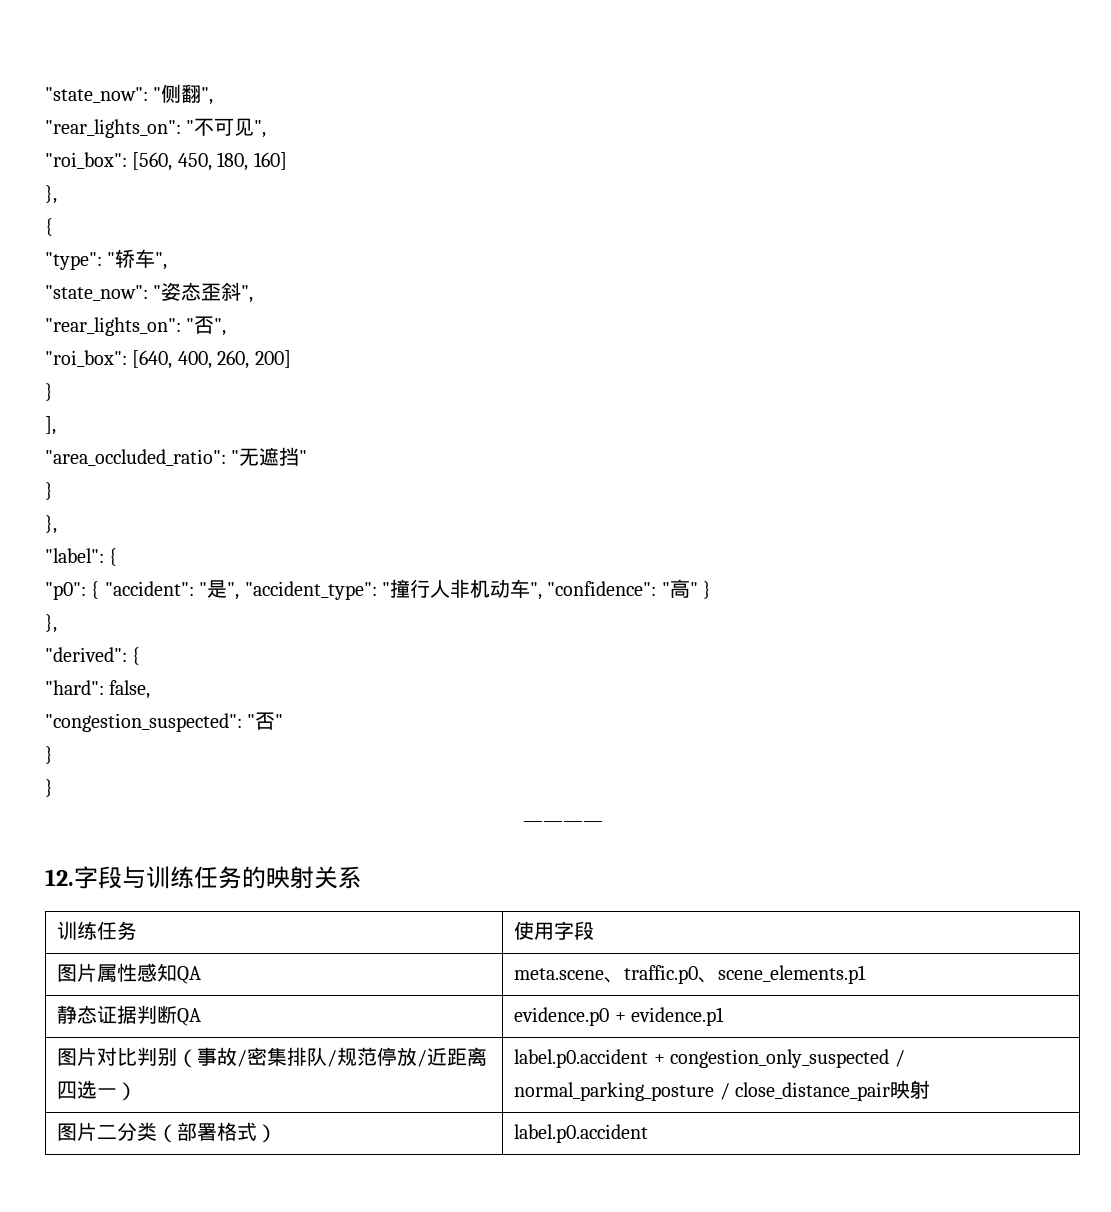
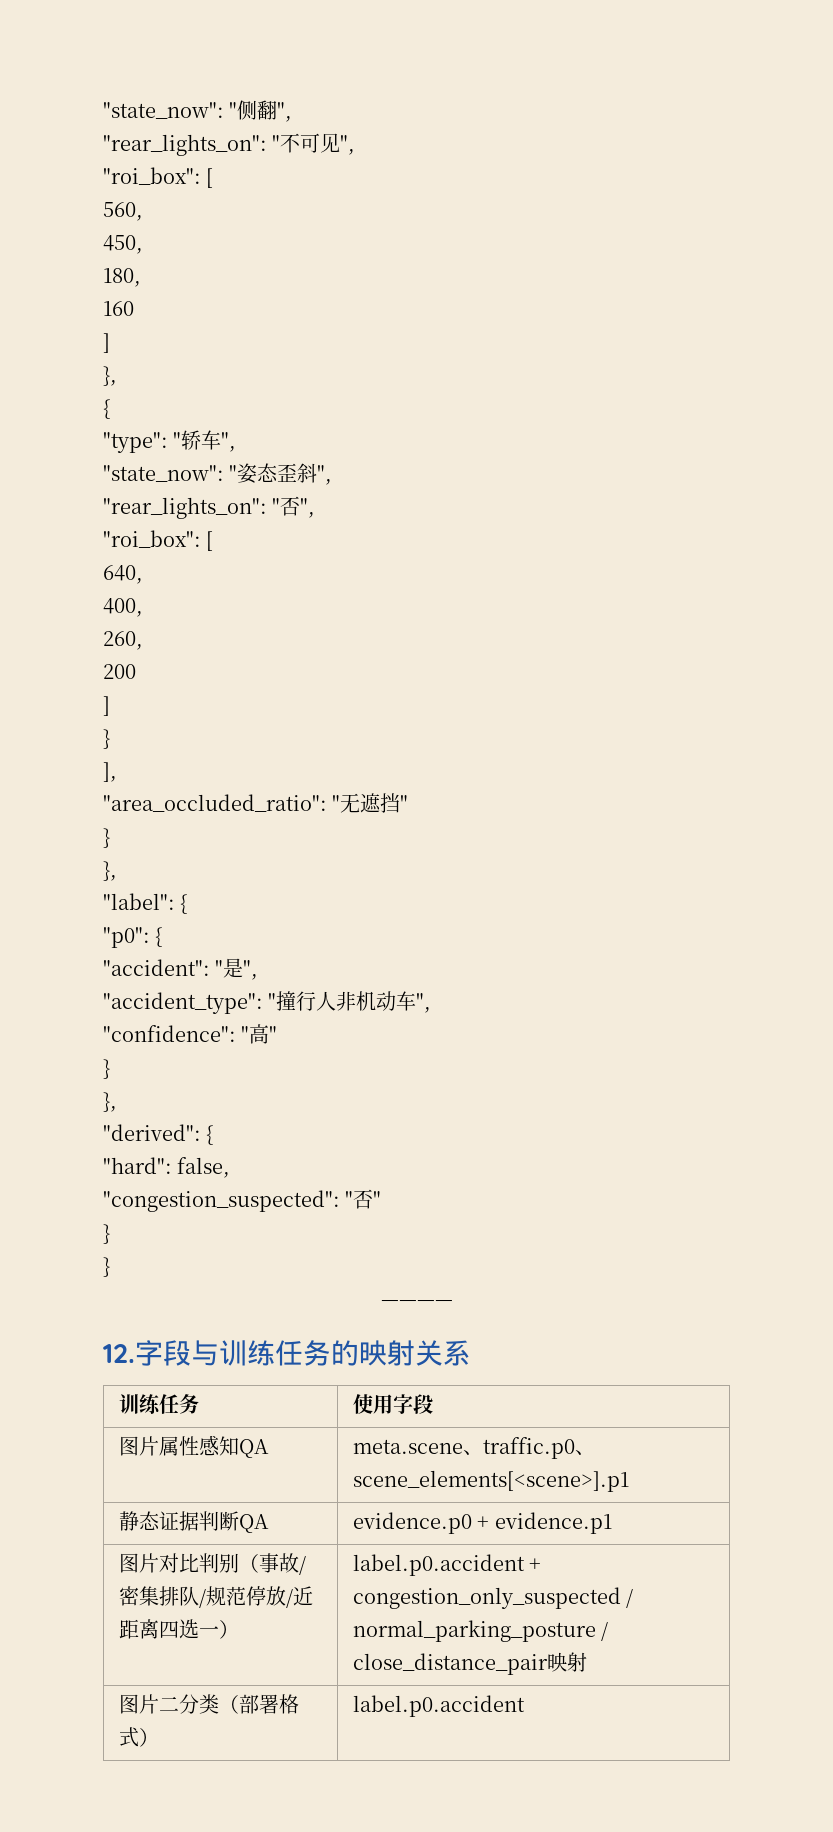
[132,152,173,171] [560, -> [206,168,214,188] [103,202,143,221] [ // 560, //
(212, 162) none -> (143, 244) //
[253,152,287,170] 160] -> [103,301,134,316] [103,333,110,353] // 160 // ]
[132,350,173,369] [640, -> [206,531,214,551] [103,565,143,584] [ // 640, //
(212, 360) none -> (143, 607) //
[254,350,291,368] 200] -> [103,664,136,679] [103,696,110,716] // 200 // ]
(100, 590) none -> (163, 937) //
(240, 591) none -> (259, 970) //
(542, 591) none -> (432, 1003) //
(698, 589) none -> (278, 1034) //
[718,965,867,984] scene_elements.p1 -> [352,1470,629,1492] scene_elements[<scene>].p1

